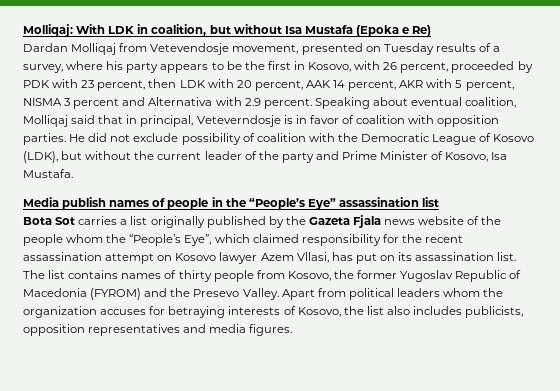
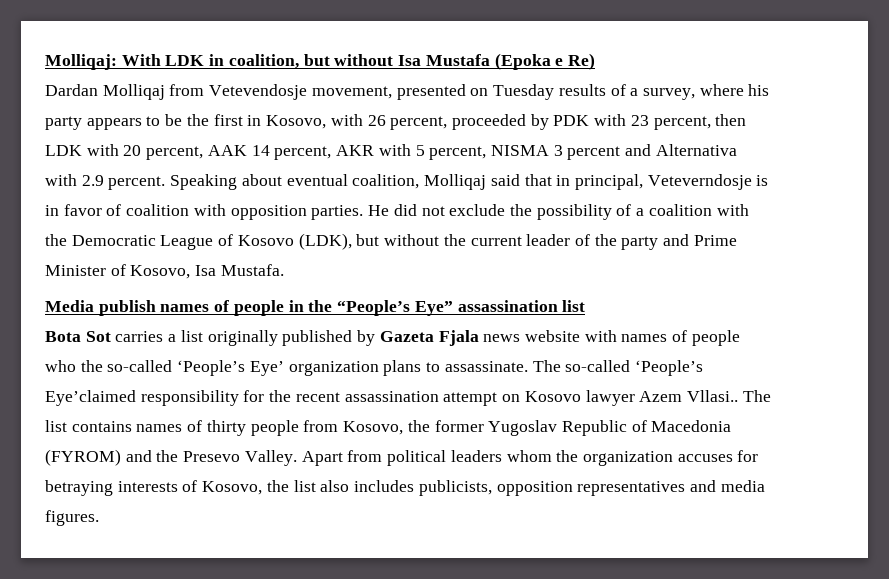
(179, 137) none -> [509,204,532,216] the
(255, 137) none -> [636,208,645,216] a
[285,216,306,225] the -> (376, 338) none
[467,216,502,225] [23,234,299,246] of the people whom the “People’s Eye”, which claimed -> [584,330,740,346] [45,360,703,376] [45,390,136,406] with names of people who the so-called ‘People’s Eye’ organization plans to assassinate. The so-called ‘People’s Eye’claimed
[296,252,517,264] Vllasi, has put on its assassination list. -> [686,390,738,402] Vllasi..

